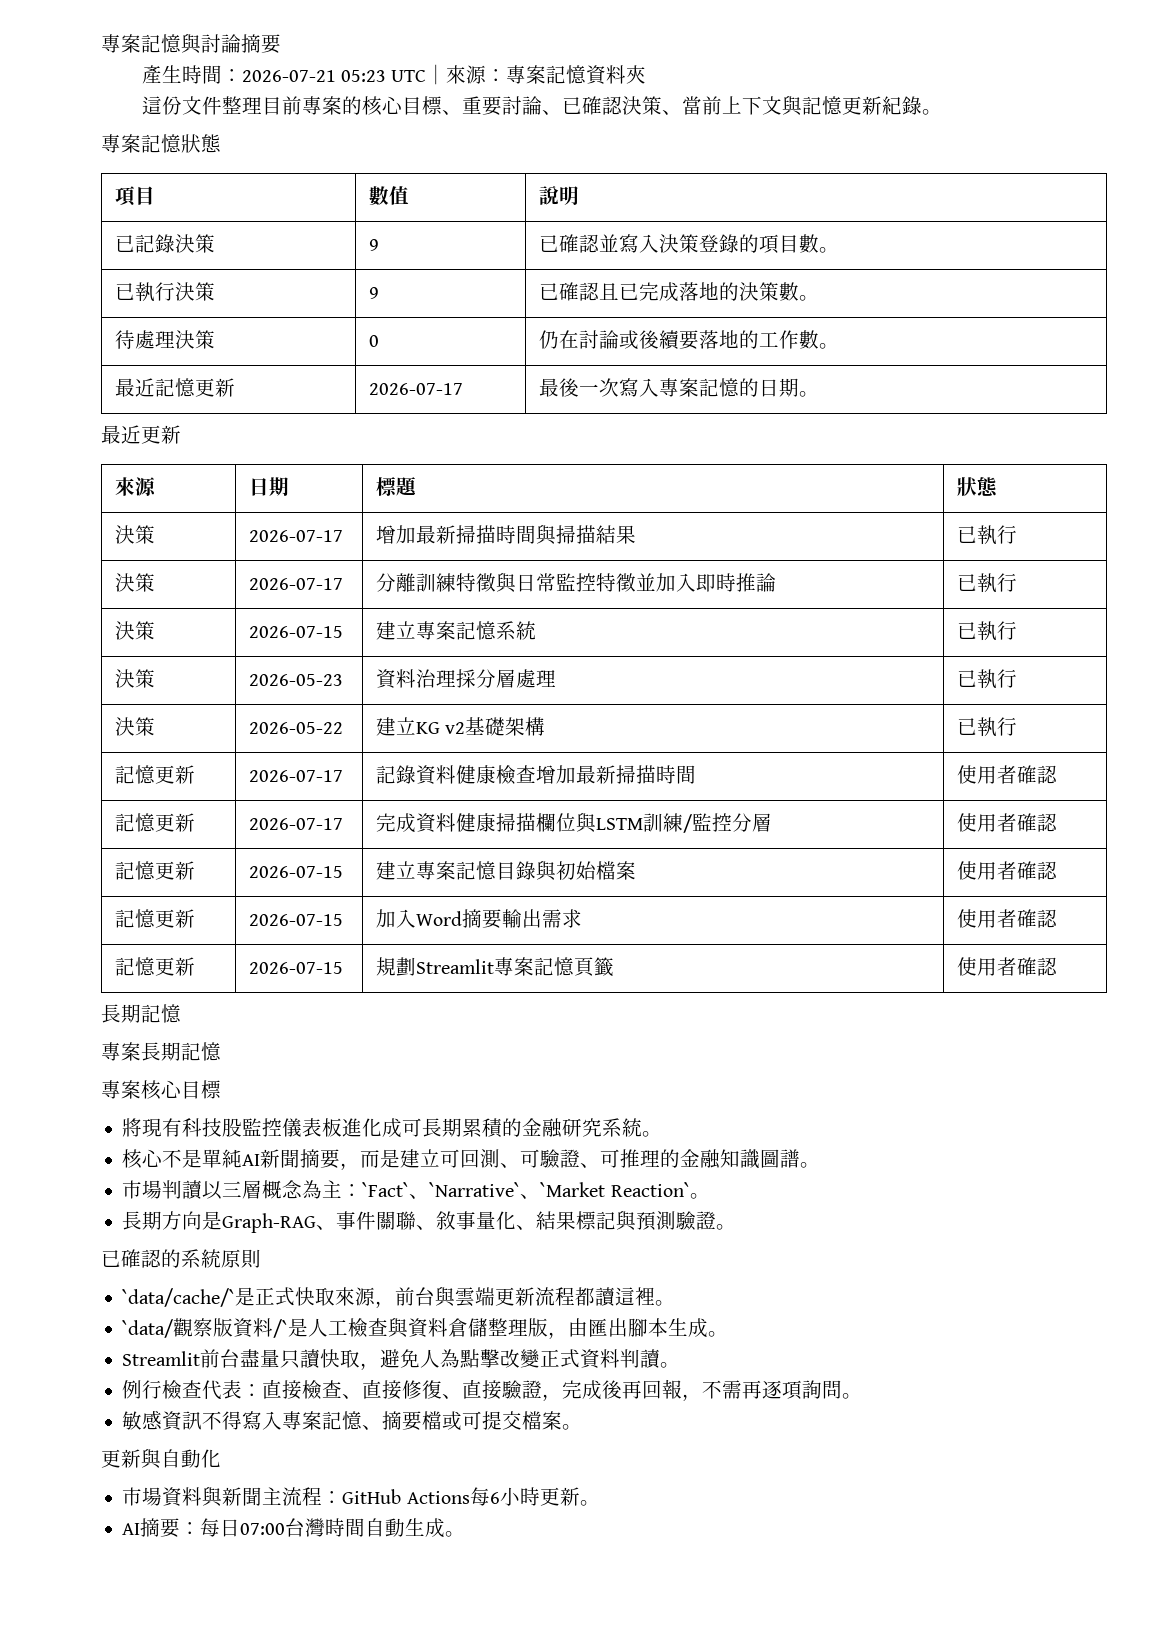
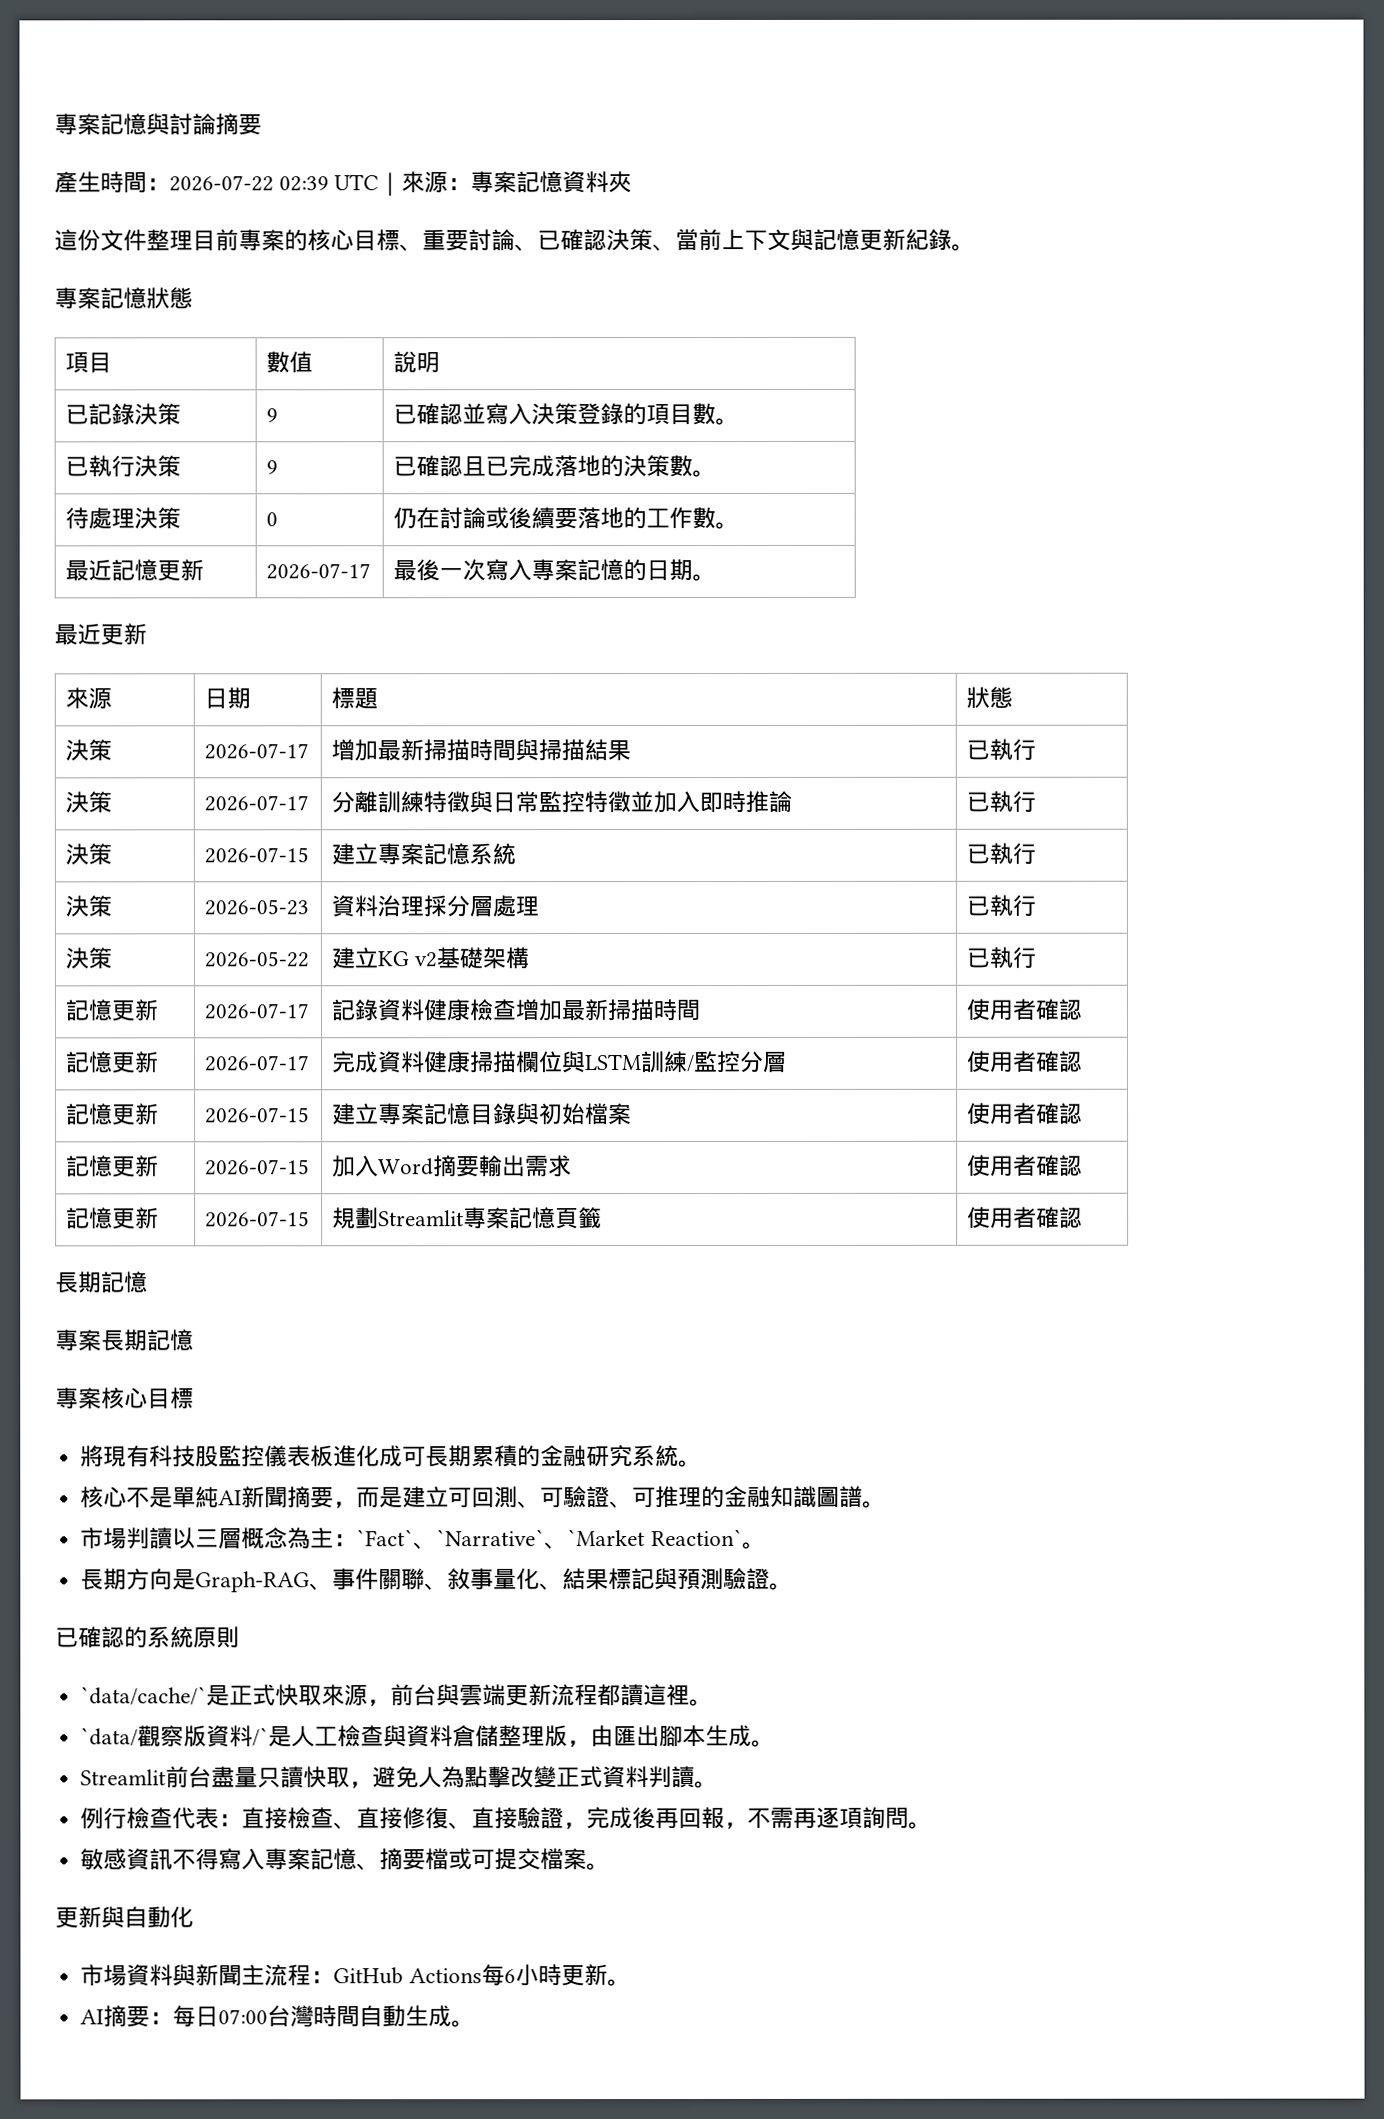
[241,70,387,82] 2026-07-21 05:23 -> [169,175,330,192] 2026-07-22 02:39

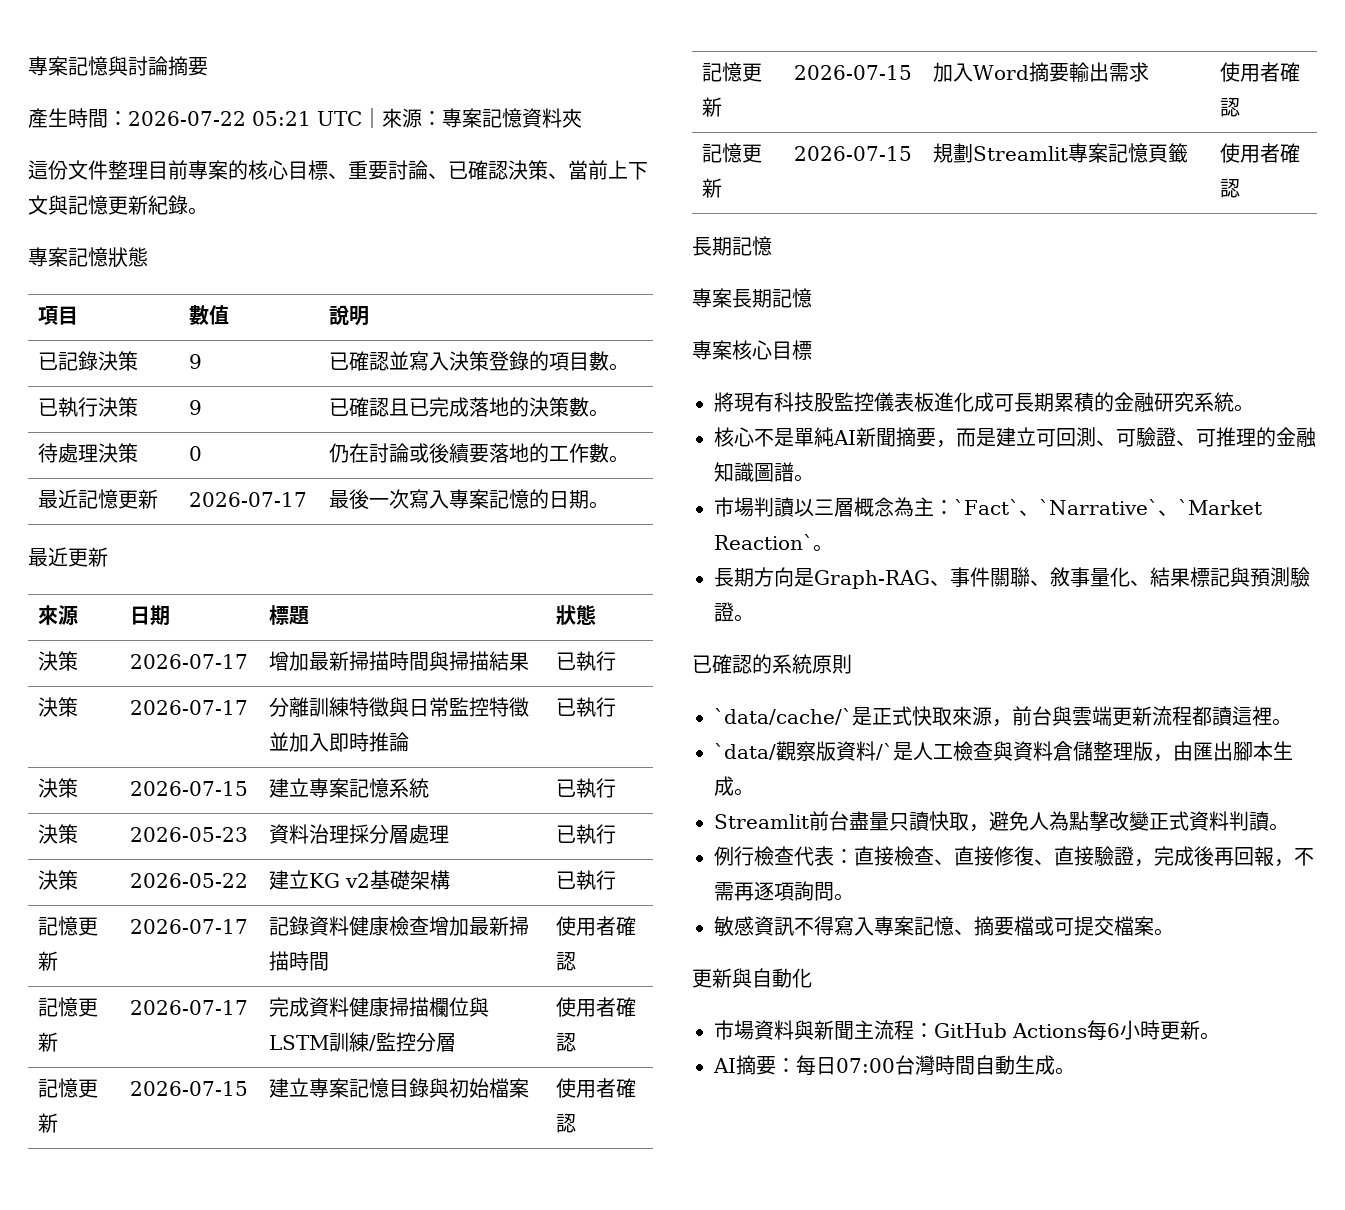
[279,176,330,192] 02:39 -> [252,111,311,126] 05:21

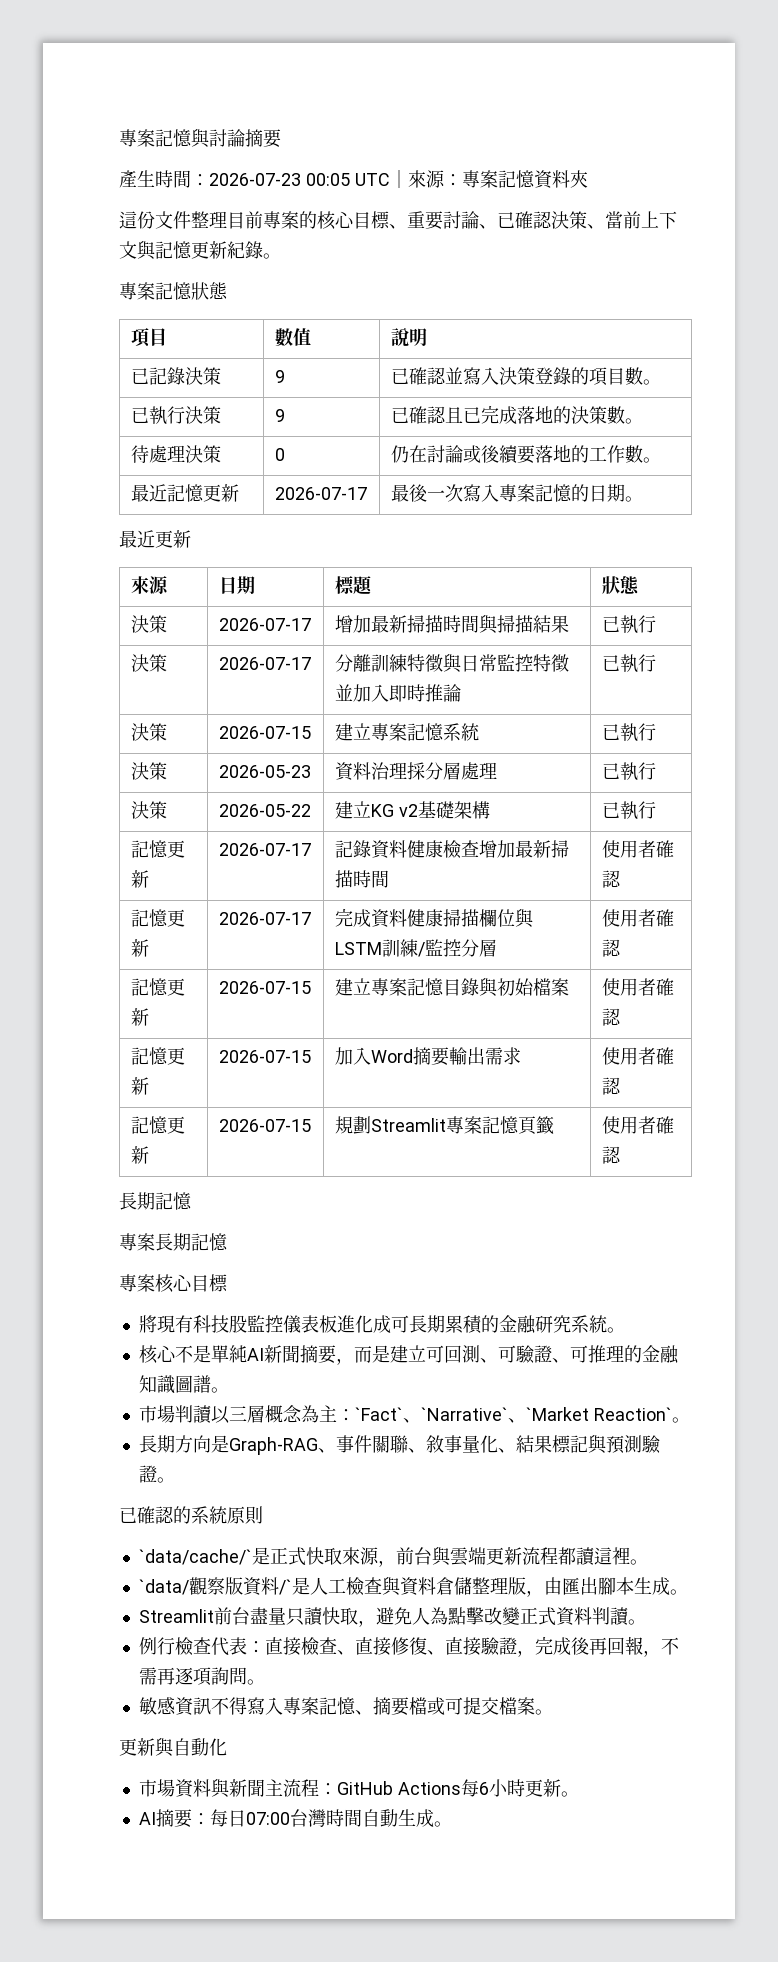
[128,111,311,126] 2026-07-22 05:21 -> [209,173,350,186] 2026-07-23 00:05

